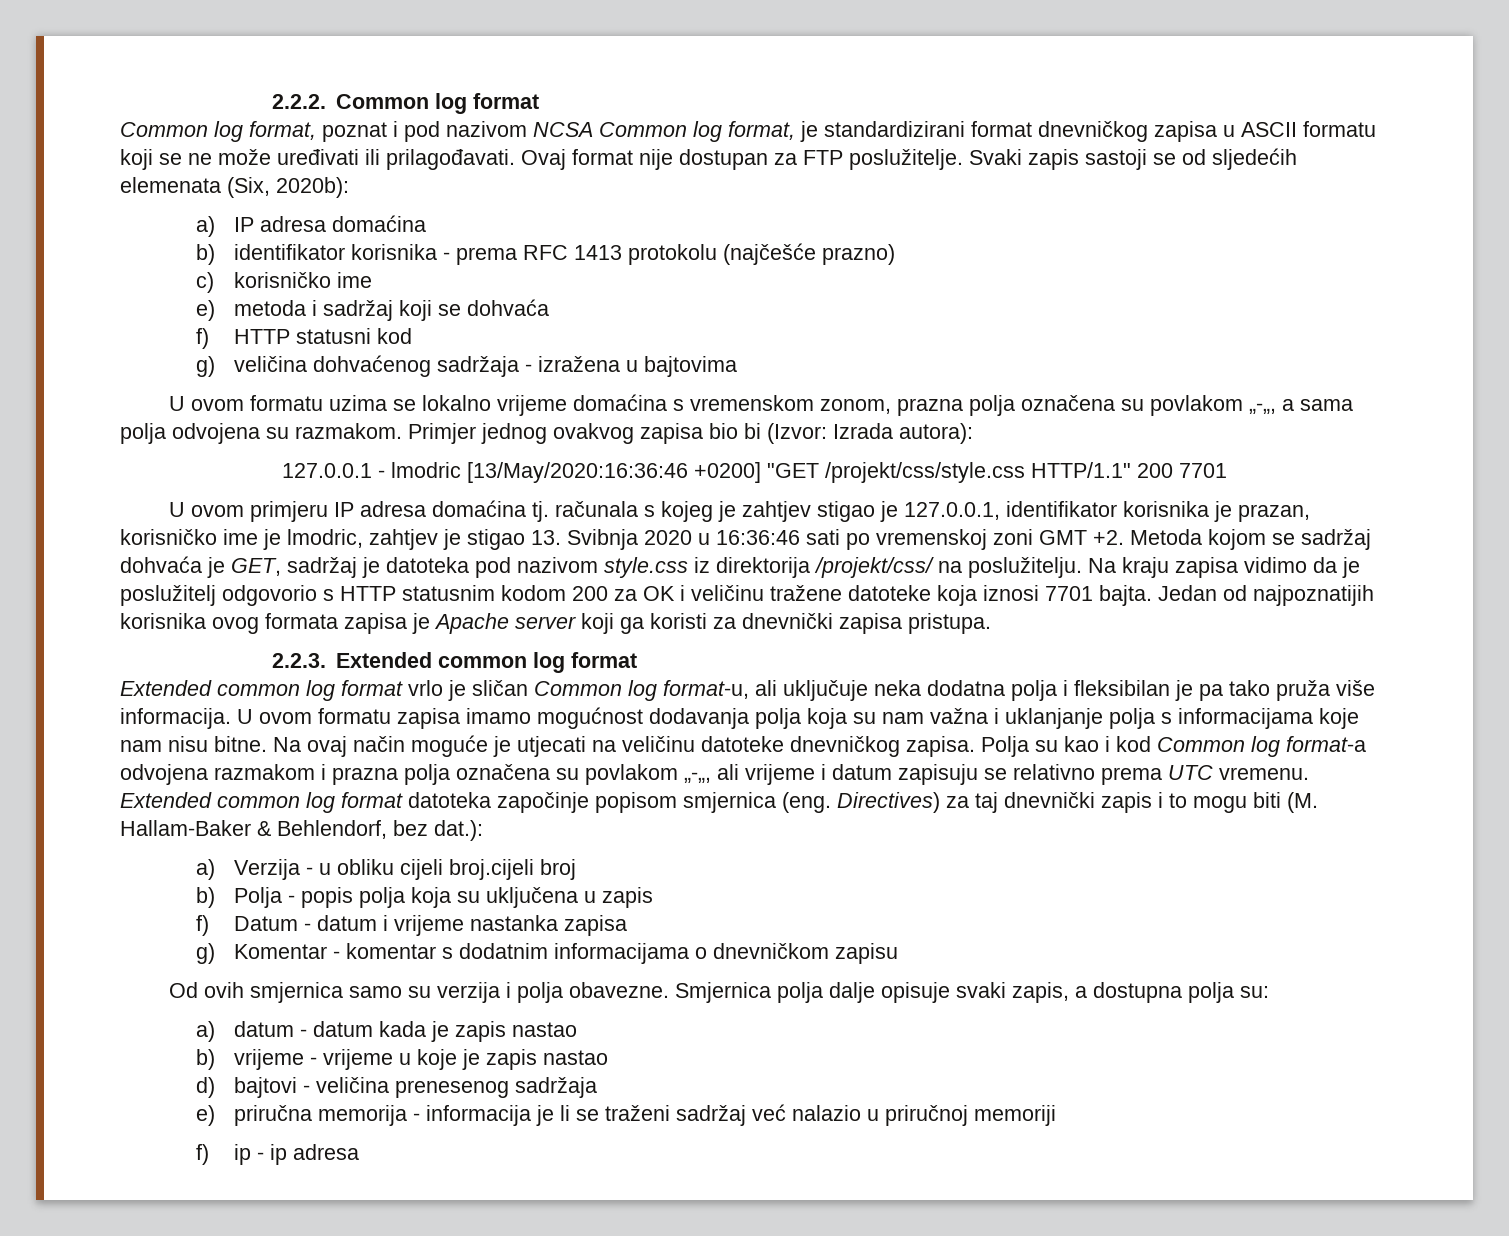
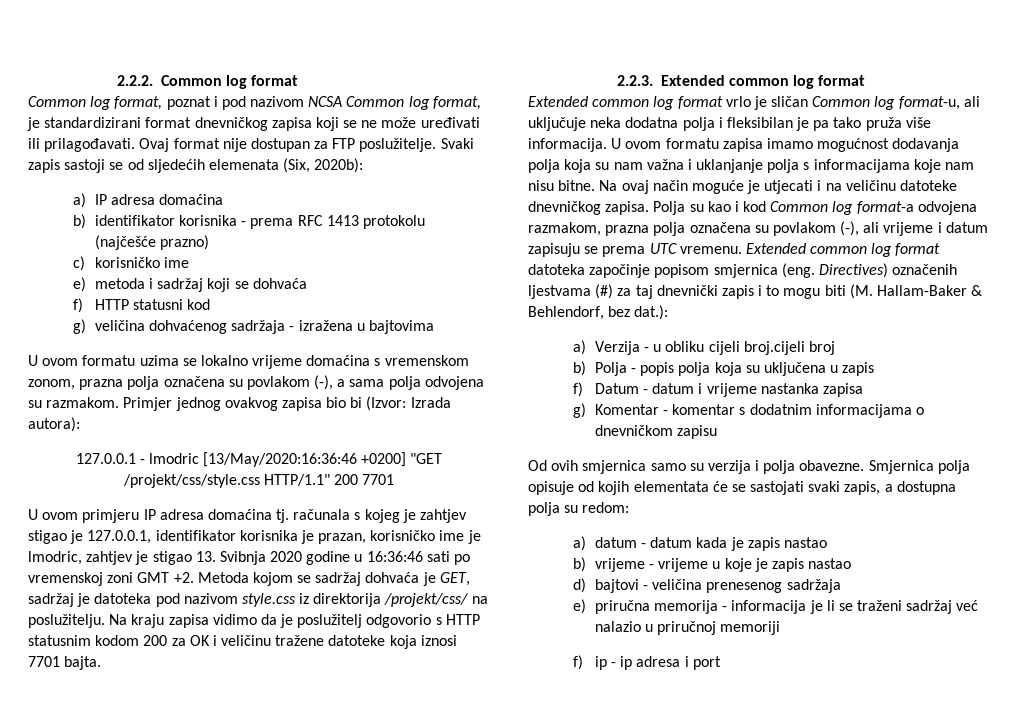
[1223,121,1376,137] u ASCII formatu -> (312, 124) none
[1248,403,1276,414] „-„, -> [314,375,334,390] (-),
(692, 537) none -> [306,551,351,565] godine
[1158,585,1374,606] [120,613,991,634] Jedan od najpoznatijih korisnika ovog formata zapisa je Apache server koji ga koristi za dnevnički zapisa pristupa. -> (102, 663) none
(586, 746) none -> [817,180,822,191] i
[214,764,711,785] razmakom i prazna polja označena su povlakom „-„, -> [528,221,860,236] razmakom, prazna polja označena su povlakom (-),
[1013,764,1095,780] relativno -> (599, 250) none
(940, 802) none -> [892,264,958,275] [528,284,614,299] označenih ljestvama (#)
[828,982,950,1003] dalje opisuje -> [528,481,805,495] opisuje od kojih elementata će se sastojati
[1239,986,1269,998] su: -> [564,502,630,513] su redom:
(359, 1152) none -> [684,656,721,670] i port

